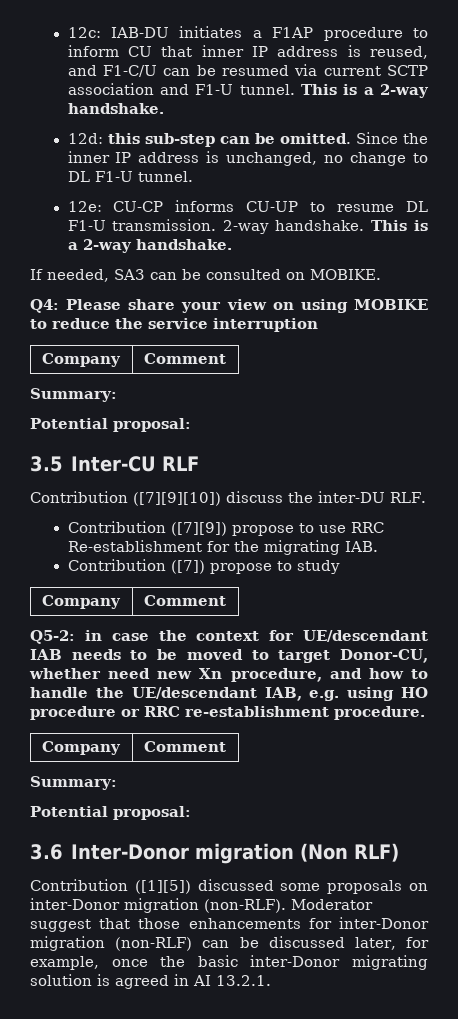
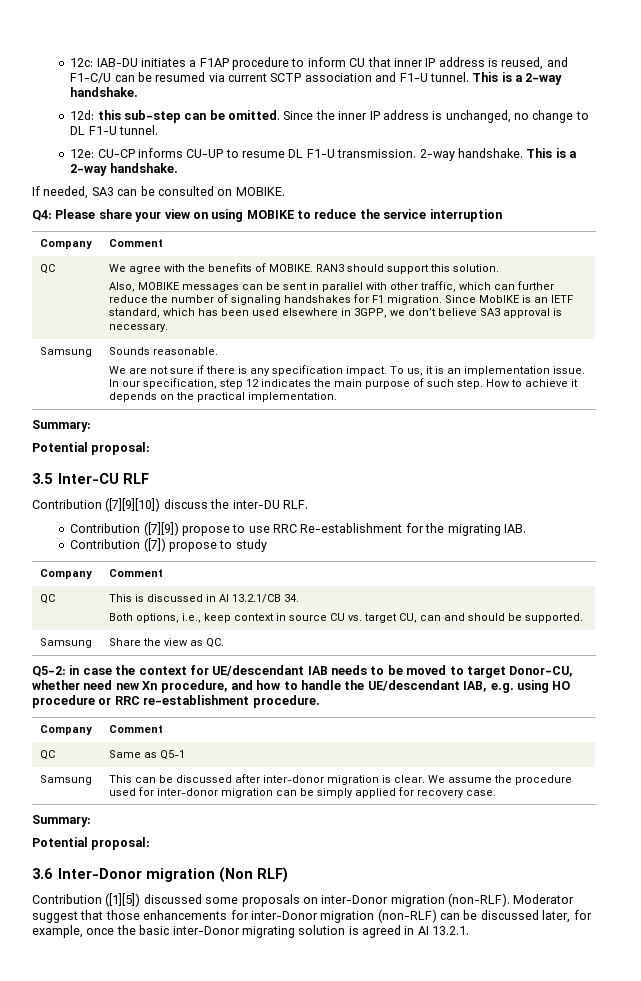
(226, 358) none -> [40,264,56,274] [109,263,500,274] [109,281,555,292] [109,294,574,305] [109,308,563,318] [109,324,169,332] [40,347,93,357] [109,347,219,355] [109,365,586,376] [109,378,579,389] [109,392,338,402] // QC | We agree with the benefits of MOBIKE. RAN3 should support this solution. // Also, MOBIKE messages can be sent in parallel with other traffic, which can further reduce the number of signaling handshakes for F1 migration. Since MobIKE is an IETF standard, which has been used elsewhere in 3GPP, we don’t believe SA3 approval is necessary. // Samsung | Sounds reasonable. // We are not sure if there is any specification impact. To us, it is an implementation issue. In our specification, step 12 indicates the main purpose of such step. How to achieve it depends on the practical implementation.
(226, 600) none -> [40,594,56,604] [109,594,300,603] [109,613,584,623] [40,638,93,648] [109,638,225,648] // QC | This is discussed in AI 13.2.1/CB 34. // Both options, i.e., keep context in source CU vs. target CU, can and should be supported. // Samsung | Share the view as QC.
(226, 746) none -> [40,750,56,760] [109,750,186,760] [40,775,93,785] [109,774,573,785] [109,787,497,798] // QC | Same as Q5-1 // Samsung | This can be discussed after inter-donor migration is clear. We assume the procedure used for inter-donor migration can be simply applied for recovery case.

